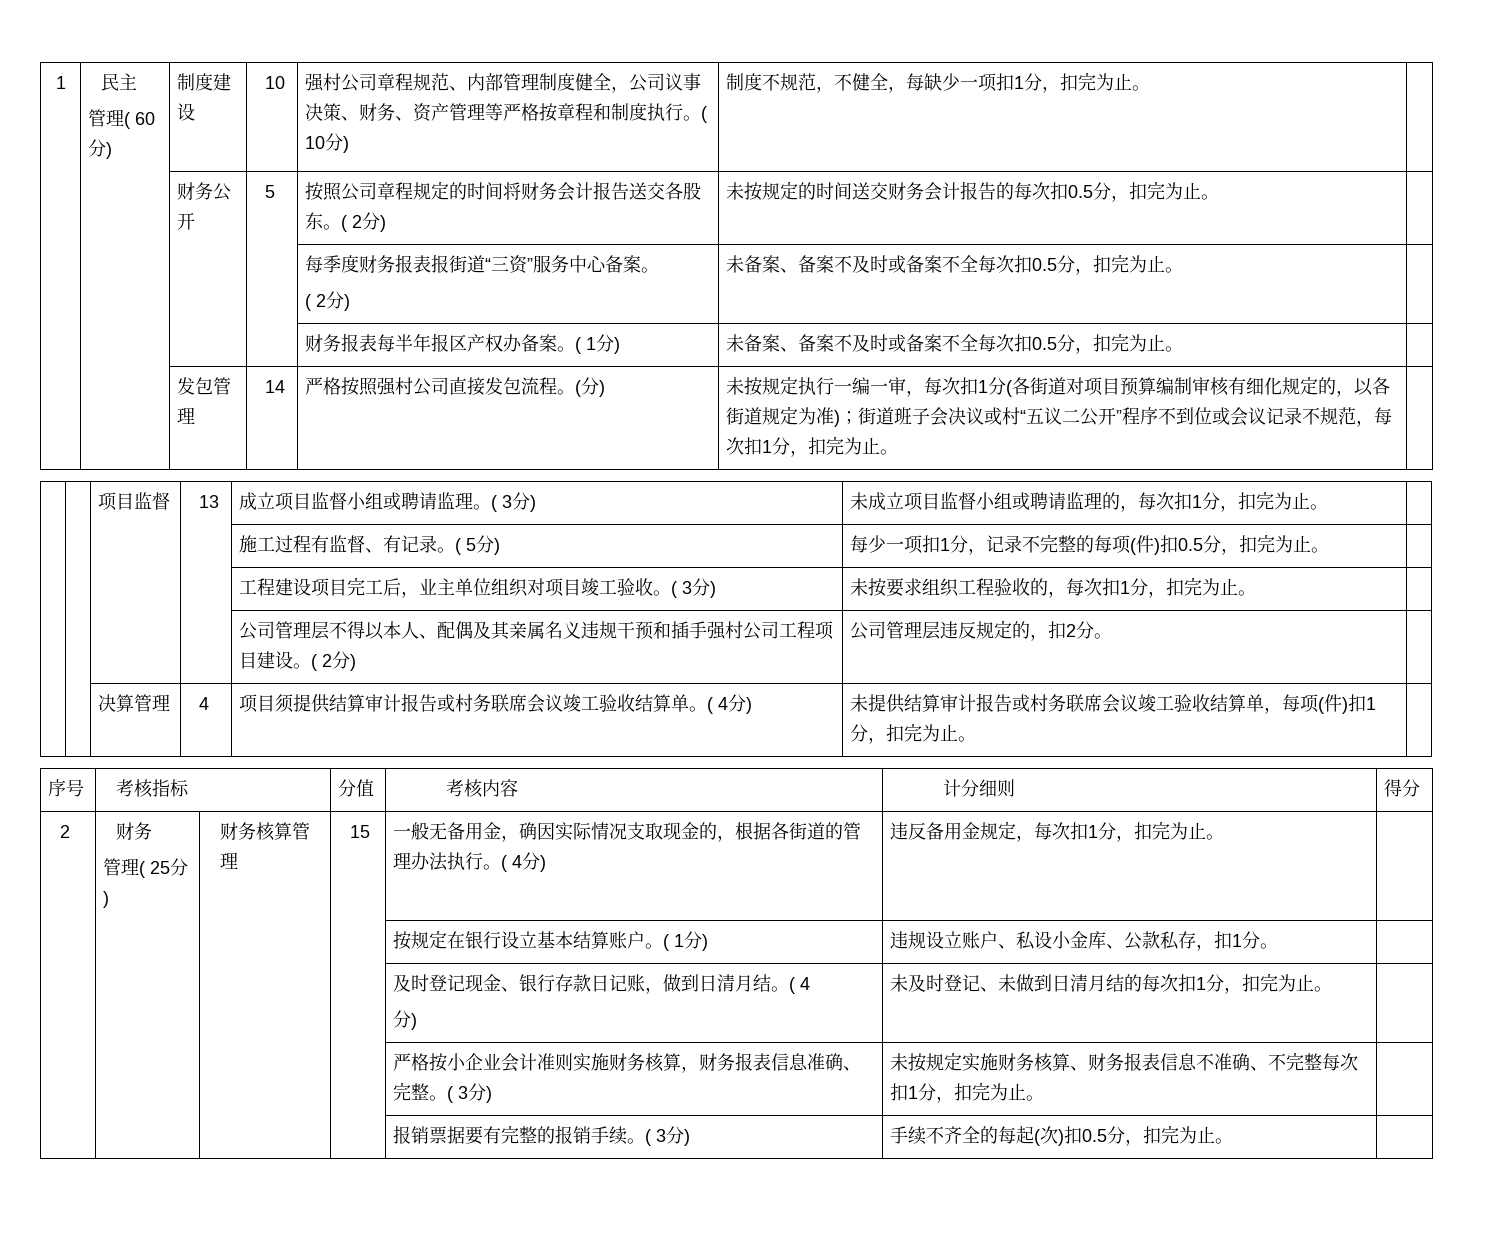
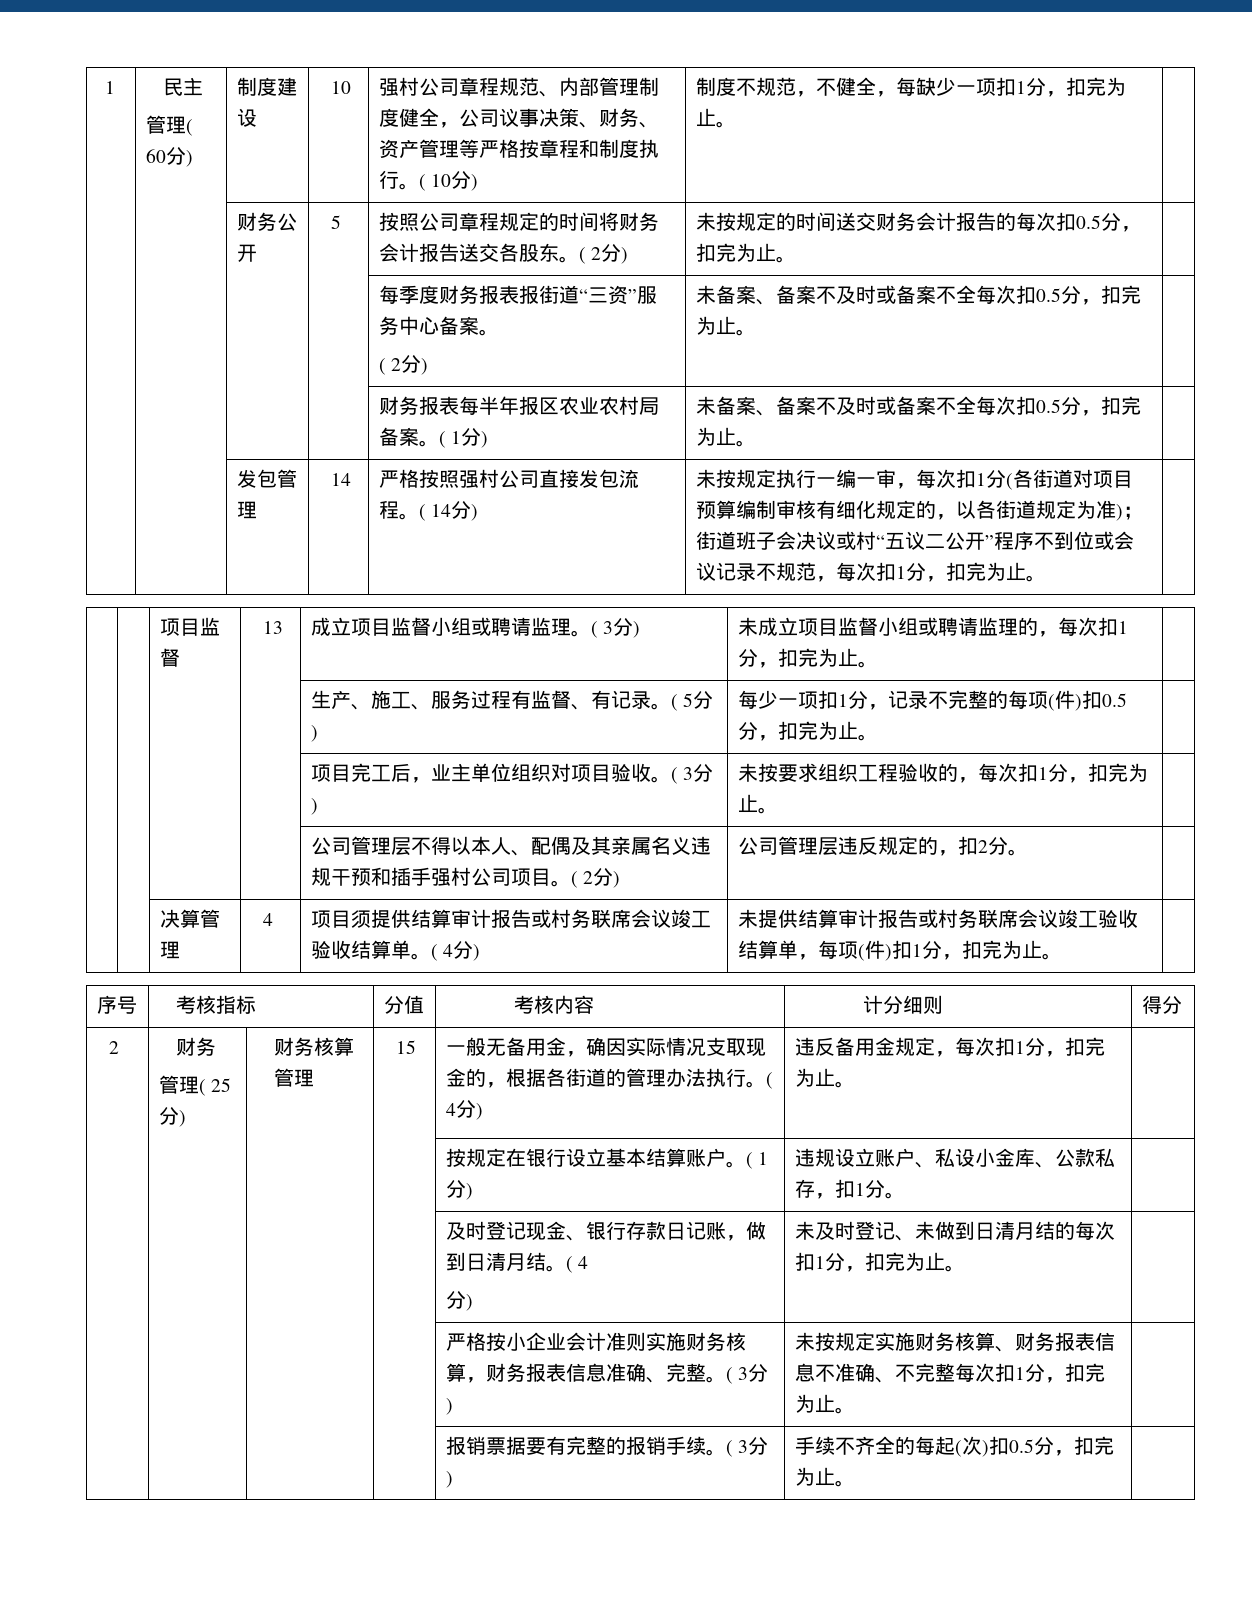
[467,334,523,352] 产权办 -> [558,396,659,415] 农业农村局
(582, 388) none -> [431,504,452,517] 14
[239,535,276,553] 施工 -> [310,690,471,710] 生产、施工、服务
[239,578,312,596] 工程建设 -> (878, 737) none
[581,578,618,596] 竣工 -> (611, 773) none
[779,621,835,640] [239,651,294,669] 工程项目建设 -> [510,868,551,886] 项目

